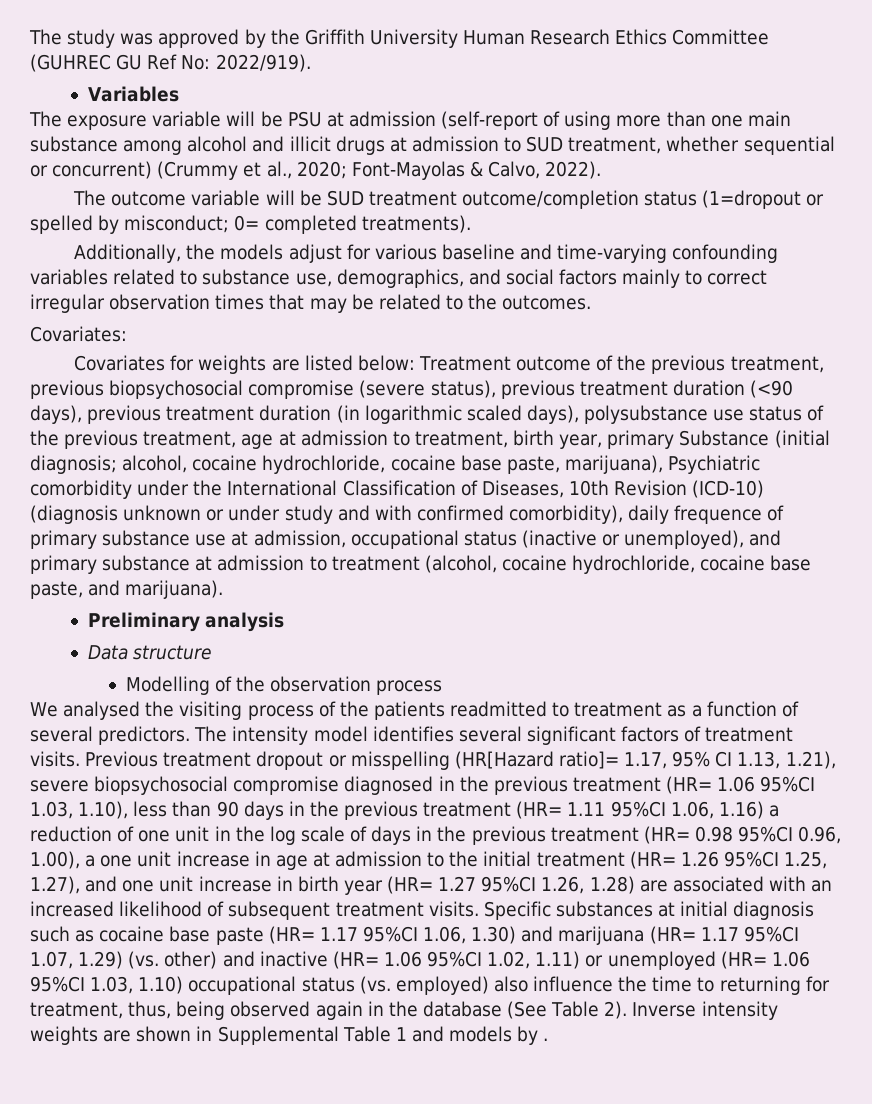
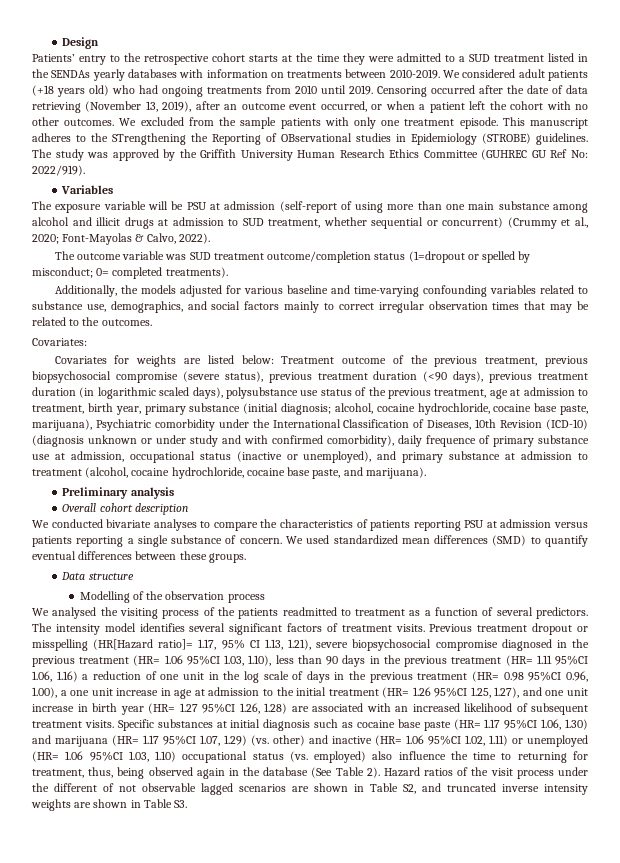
(29, 37) none -> [62,37,100,49] [32,53,588,65] [32,69,589,81] [32,85,588,97] [32,101,589,113] [32,117,588,129] [32,133,588,145] Design // Patients’ entry to the retrospective cohort starts at the time they were admitted to a SUD treatment listed in the SENDAs yearly databases with information on treatments between 2010-2019. We considered adult patients (+18 years old) who had ongoing treatments from 2010 until 2019. Censoring occurred after the date of data retrieving (November 13, 2019), after an outcome event occurred, or when a patient left the cohort with no other outcomes. We excluded from the sample patients with only one treatment episode. This manuscript adheres to the STrengthening the Reporting of OBservational studies in Epidemiology (STROBE) guidelines.
[265,190,322,206] will be -> [165,254,187,260] was
[288,244,342,263] adjust -> [179,285,222,297] adjusted
[679,430,770,446] Substance -> [189,403,241,412] substance
(285, 622) none -> [62,503,188,515] [32,519,588,531] [32,535,588,547] [32,551,246,563] // Overall cohort description // We conducted bivariate analyses to compare the characteristics of patients reporting PSU at admission versus patients reporting a single substance of concern. We used standardized mean differences (SMD) to quantify eventual differences between these groups.
[632,1002,697,1017] Inverse -> [383,767,589,779] [32,783,539,795] Hazard ratios of the visit process under the different of not observable lagged scenarios are shown in Table S2, and truncated inverse
[217,1026,549,1045] Supplemental Table 1 and models by . -> [143,799,188,808] Table S3.

